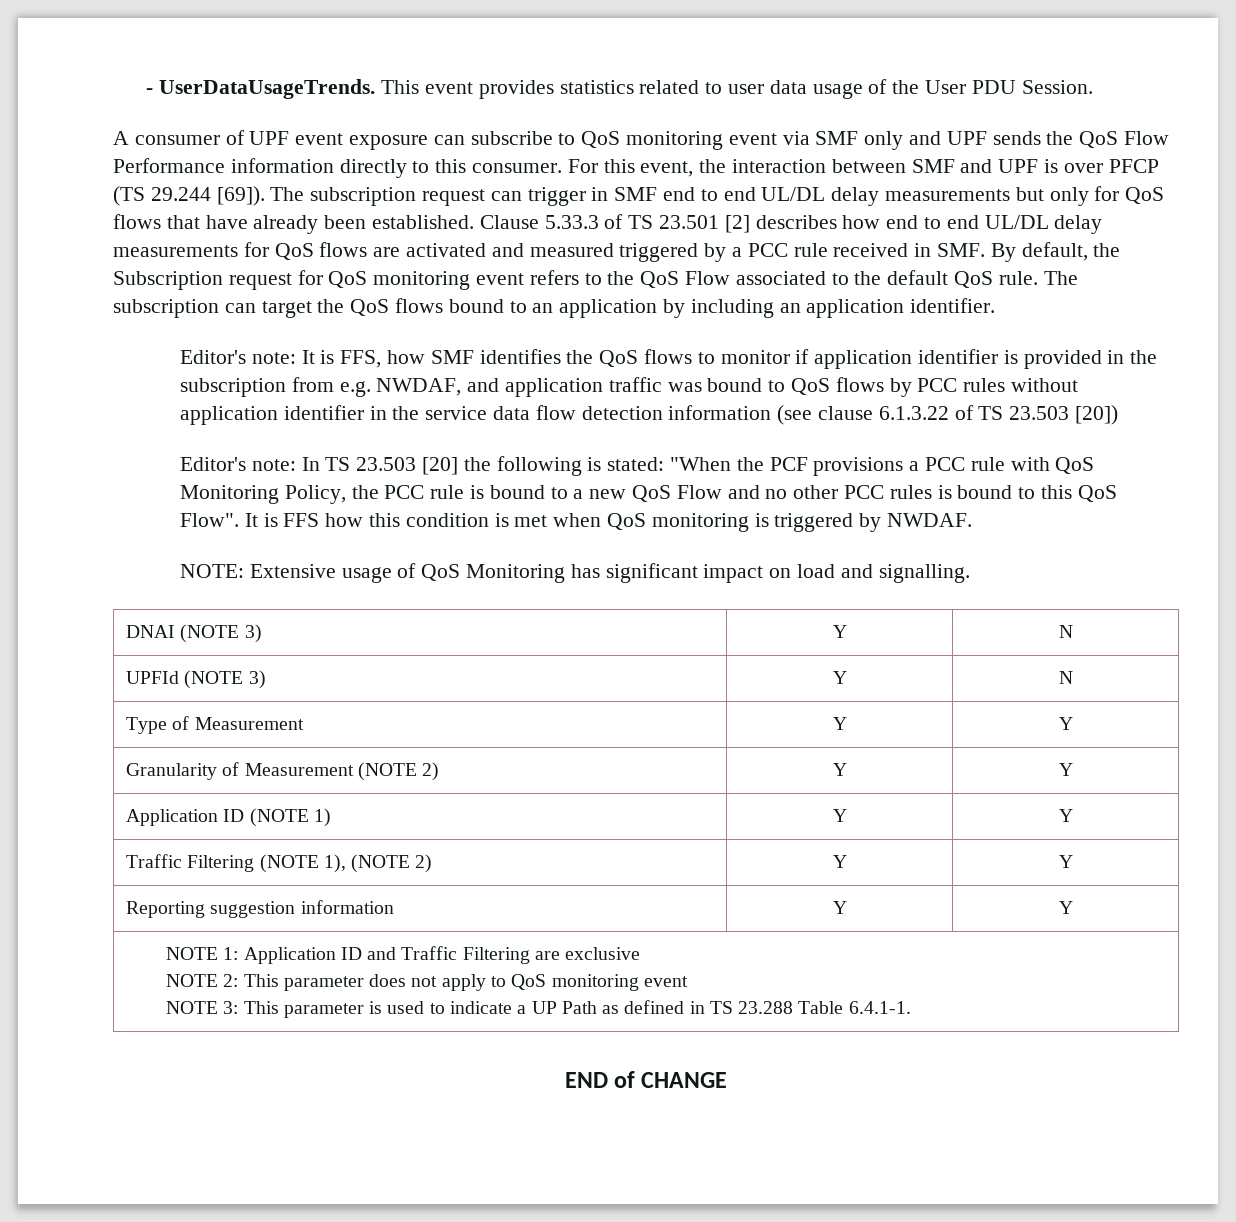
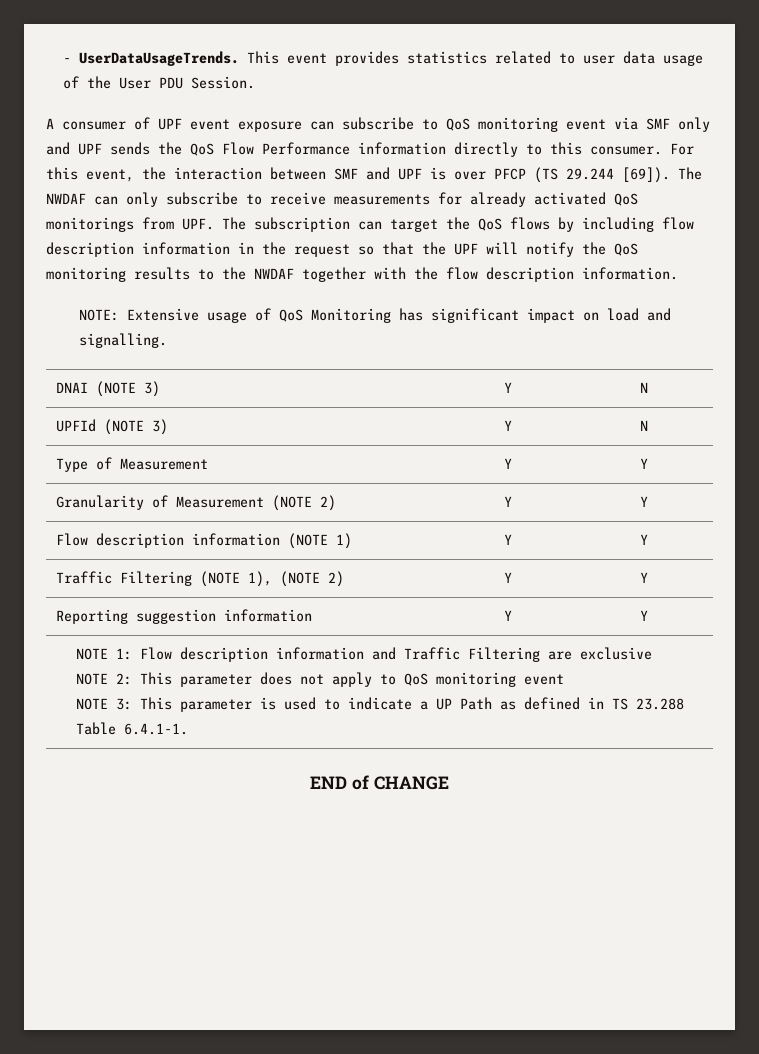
[310,186,1165,206] [113,214,1103,234] [113,242,1121,262] [113,270,1038,290] subscription request can trigger in SMF end to end UL/DL delay measurements but only for QoS flows that have already been established. Clause 5.33.3 of TS 23.501 [2] describes how end to end UL/DL delay measurements for QoS flows are activated and measured triggered by a PCC rule received in SMF. By default, the Subscription request for QoS monitoring event refers to the QoS Flow associated to the default QoS rule. -> [46,192,638,207] [46,217,214,232] NWDAF can only subscribe to receive measurements for already activated QoS monitorings from UPF.
[448,298,996,318] [179,349,1158,369] [179,377,1079,397] [179,405,1119,425] [179,456,1095,476] [179,485,1117,504] [179,513,973,532] bound to an application by including an application identifier. // Editor's note: It is FFS, how SMF identifies the QoS flows to monitor if application identifier is provided in the subscription from e.g. NWDAF, and application traffic was bound to QoS flows by PCC rules without application identifier in the service data flow detection information (see clause 6.1.3.22 of TS 23.503 [20]) // Editor's note: In TS 23.503 [20] the following is stated: "When the PCF provisions a PCC rule with QoS Monitoring Policy, the PCC rule is bound to a new QoS Flow and no other PCC rules is bound to this QoS Flow". It is FFS how this condition is met when QoS monitoring is triggered by NWDAF. -> [558,217,694,232] [46,242,638,257] [46,267,678,282] by including flow description information in the request so that the UPF will notify the QoS monitoring results to the NWDAF together with the flow description information.
[125,809,245,826] Application ID -> [56,533,281,548] Flow description information
[243,947,362,964] Application ID -> [140,647,365,662] Flow description information

